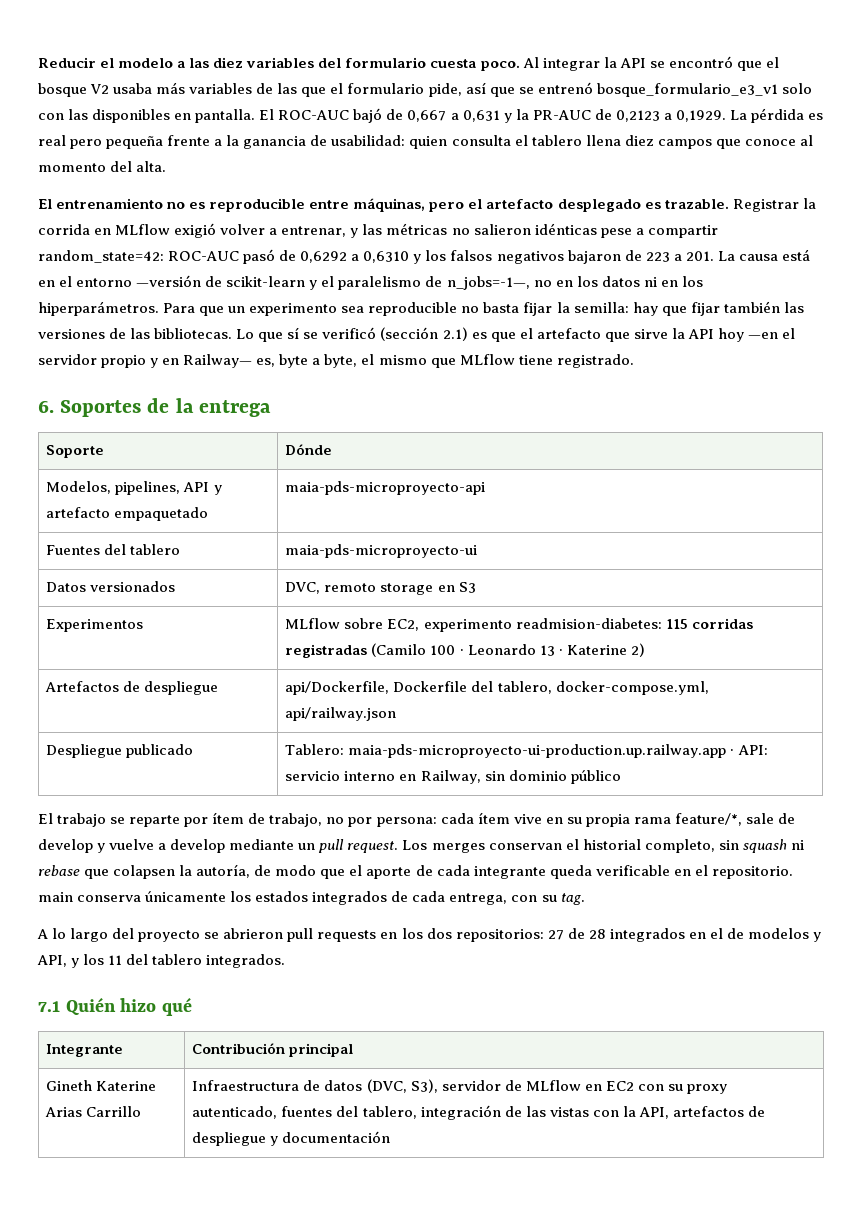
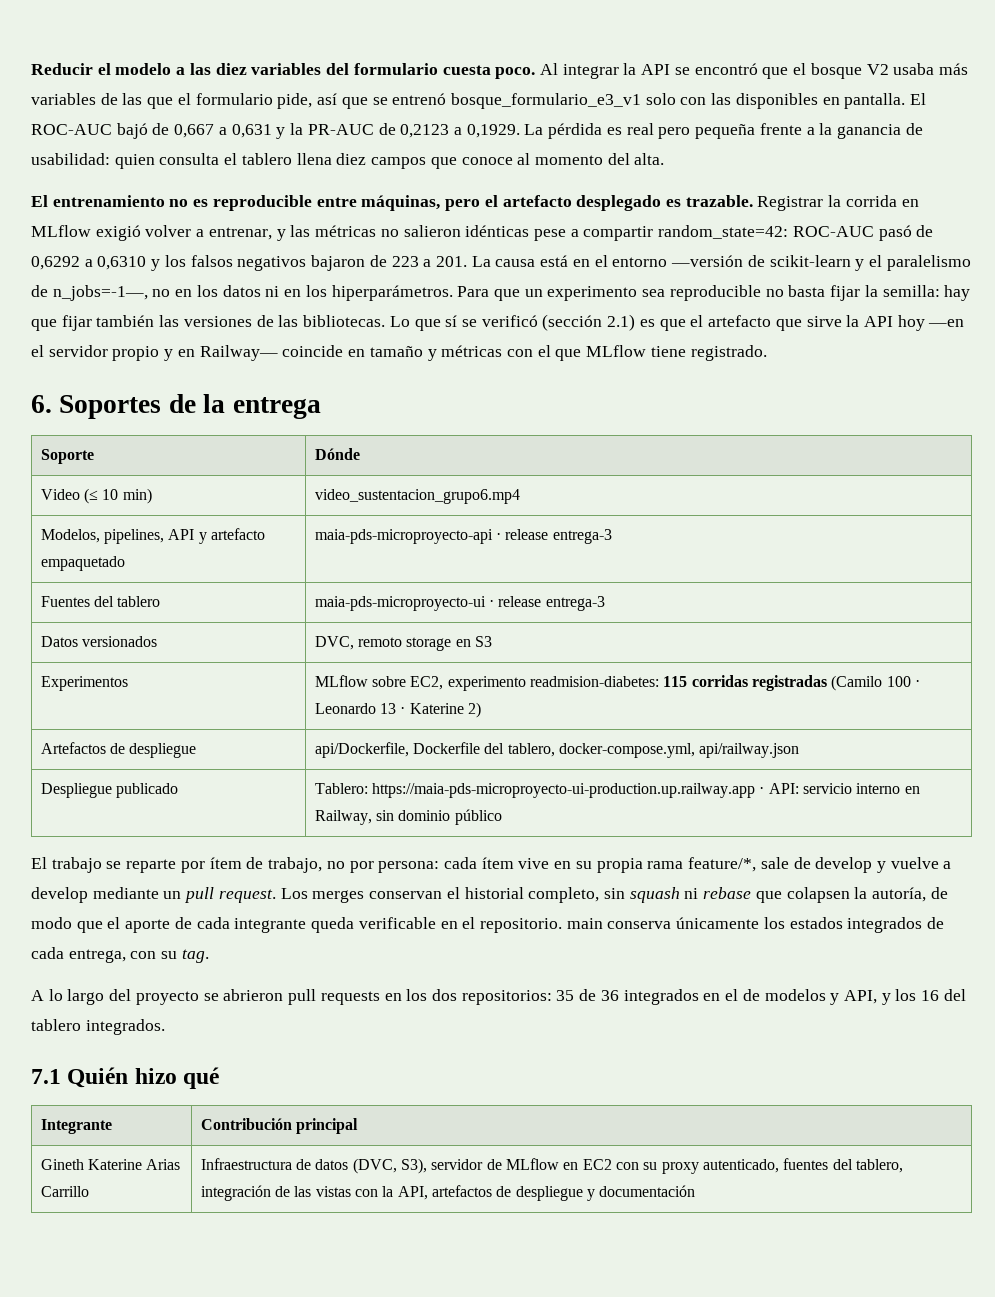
[256,354,427,368] es, byte a byte, el mismo -> [282,345,551,361] coincide en tamaño y métricas con el
(333, 449) none -> [40,488,152,504] [314,489,520,504] // Video (≤ 10 min) | video_sustentacion_grupo6.mp4
(486, 488) none -> [496,529,612,544] · release entrega-3
(478, 551) none -> [489,596,605,611] · release entrega-3
[348,744,727,758] maia-pds-microproyecto-ui-production.up.railway.app -> [372,783,756,798] https://maia-pds-microproyecto-ui-production.up.railway.app
[547,928,606,940] 27 de 28 -> [556,989,619,1001] 35 de 36
[108,955,123,965] 11 -> [921,990,940,1001] 16

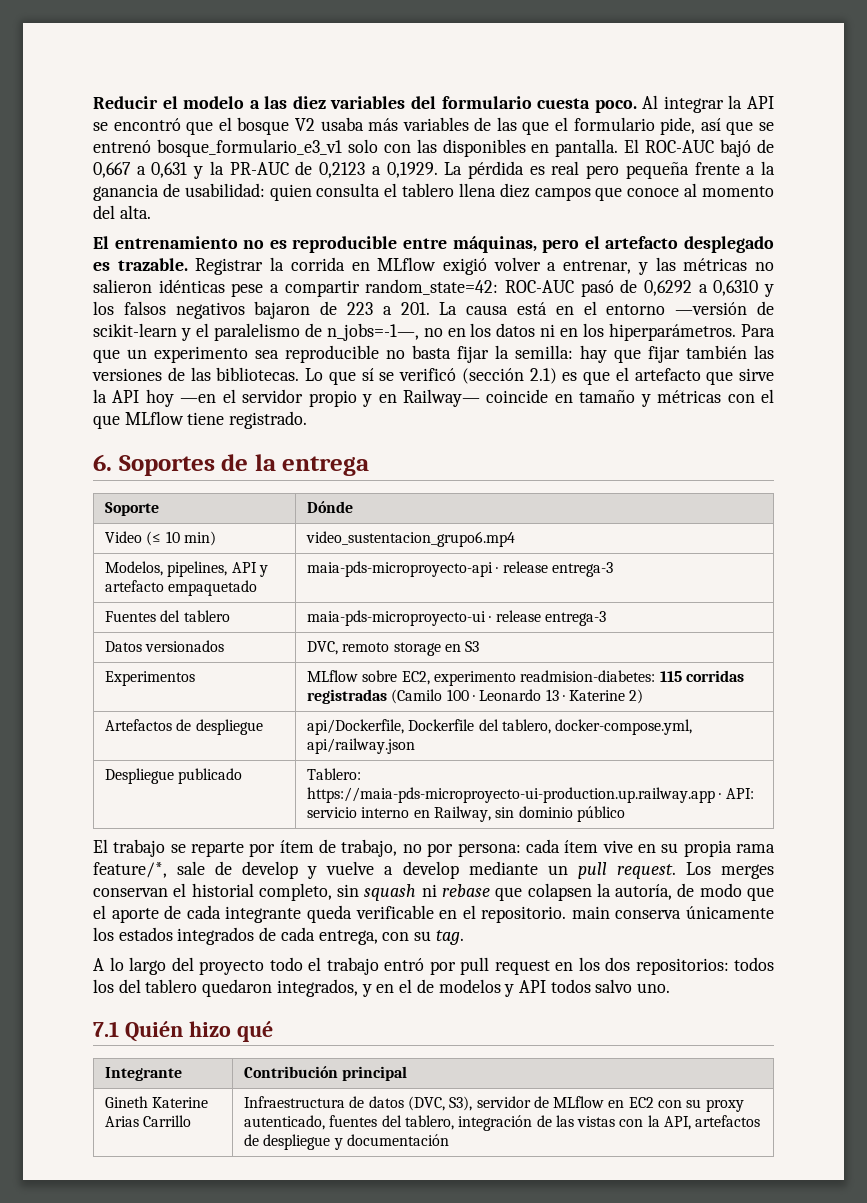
[203,989,699,1005] se abrieron pull requests en los dos repositorios: 35 de 36 integrados -> [269,957,774,975] [93,979,372,997] todo el trabajo entró por pull request en los dos repositorios: todos los del tablero quedaron integrados, y
[843,989,966,1005] [31,1019,165,1035] API, y los 16 del tablero integrados. -> [518,979,671,993] API todos salvo uno.

